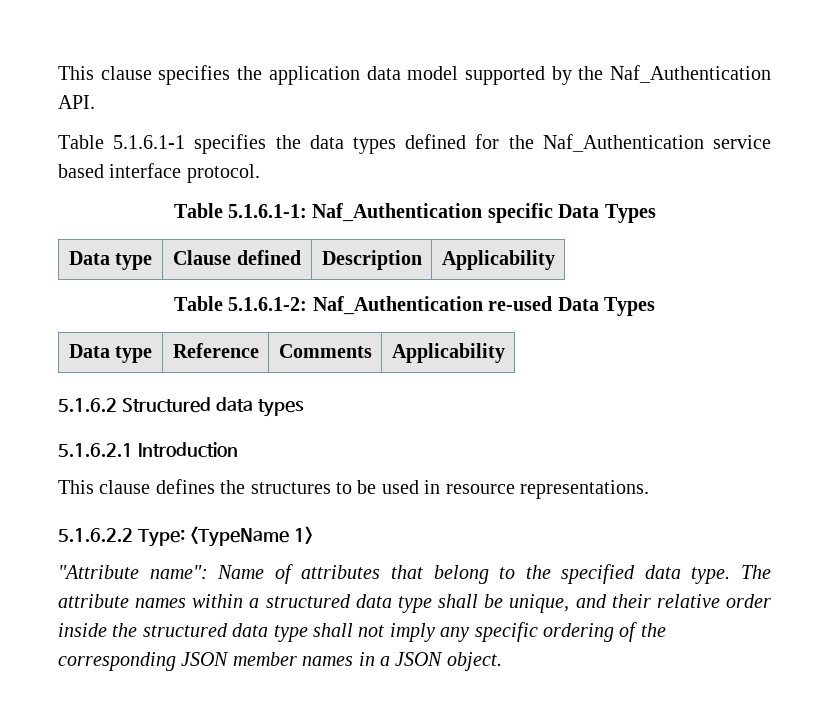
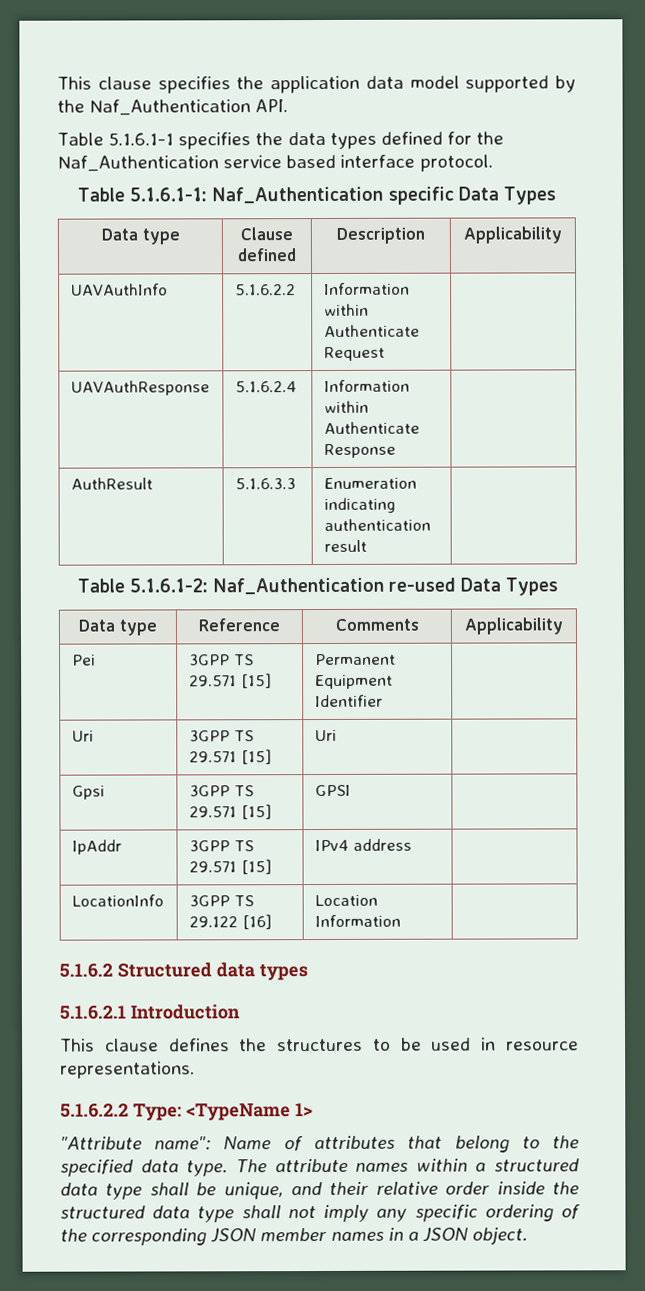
(555, 260) none -> [70,283,168,296] [234,284,296,296] [323,282,410,295] [323,303,369,316] [323,324,420,337] [323,346,385,361] [70,380,210,396] [234,381,297,393] [323,379,410,392] [323,400,369,413] [323,421,420,434] [323,443,396,458] [70,477,153,490] [234,478,296,490] [323,477,417,489] [323,497,396,513] [323,518,431,531] [323,539,367,552] // UAVAuthInfo | 5.1.6.2.2 | Information within Authenticate Request | // UAVAuthResponse | 5.1.6.2.4 | Information within Authenticate Response | // AuthResult | 5.1.6.3.3 | Enumeration indicating authentication result |
(505, 353) none -> [71,654,96,666] [188,654,254,666] [188,673,272,689] [314,653,396,666] [314,674,393,690] [314,694,383,708] [71,730,94,742] [188,730,254,742] [188,749,272,765] [314,729,337,742] [71,785,105,800] [188,785,254,797] [188,804,272,820] [314,784,351,797] [71,839,122,855] [188,840,254,852] [188,859,272,875] [314,838,412,852] [71,894,164,907] [188,895,254,907] [188,914,272,930] [314,894,378,907] [314,914,401,928] // Pei | 3GPP TS 29.571 [15] | Permanent Equipment Identifier | // Uri | 3GPP TS 29.571 [15] | Uri | // Gpsi | 3GPP TS 29.571 [15] | GPSI | // IpAddr | 3GPP TS 29.571 [15] | IPv4 address | // LocationInfo | 3GPP TS 29.122 [16] | Location Information |

